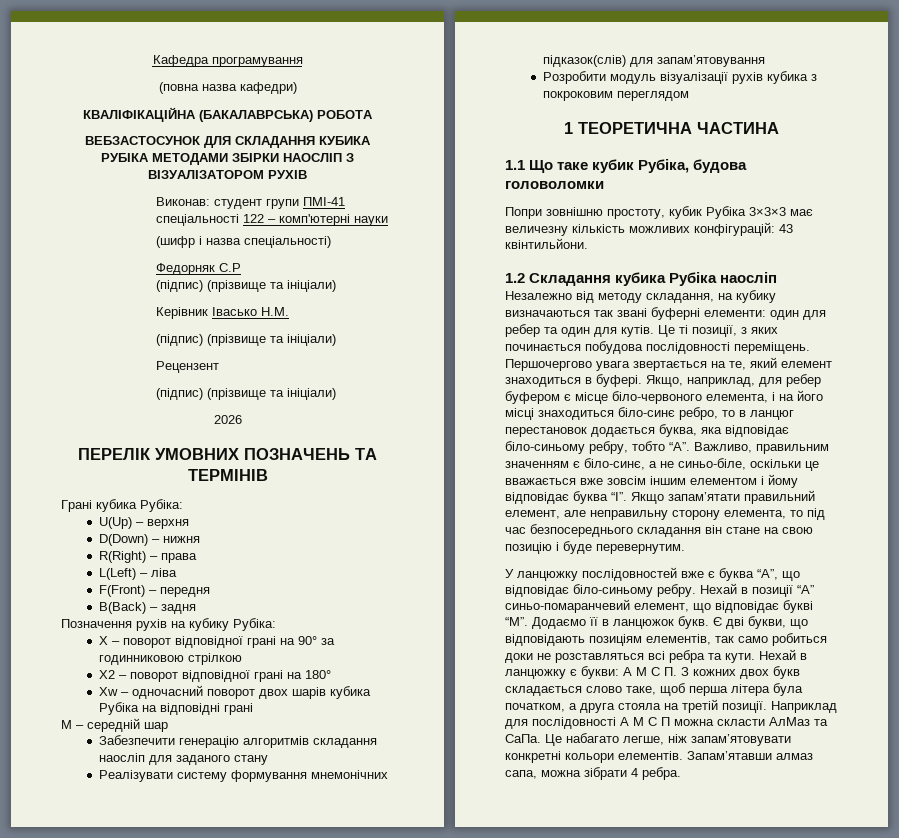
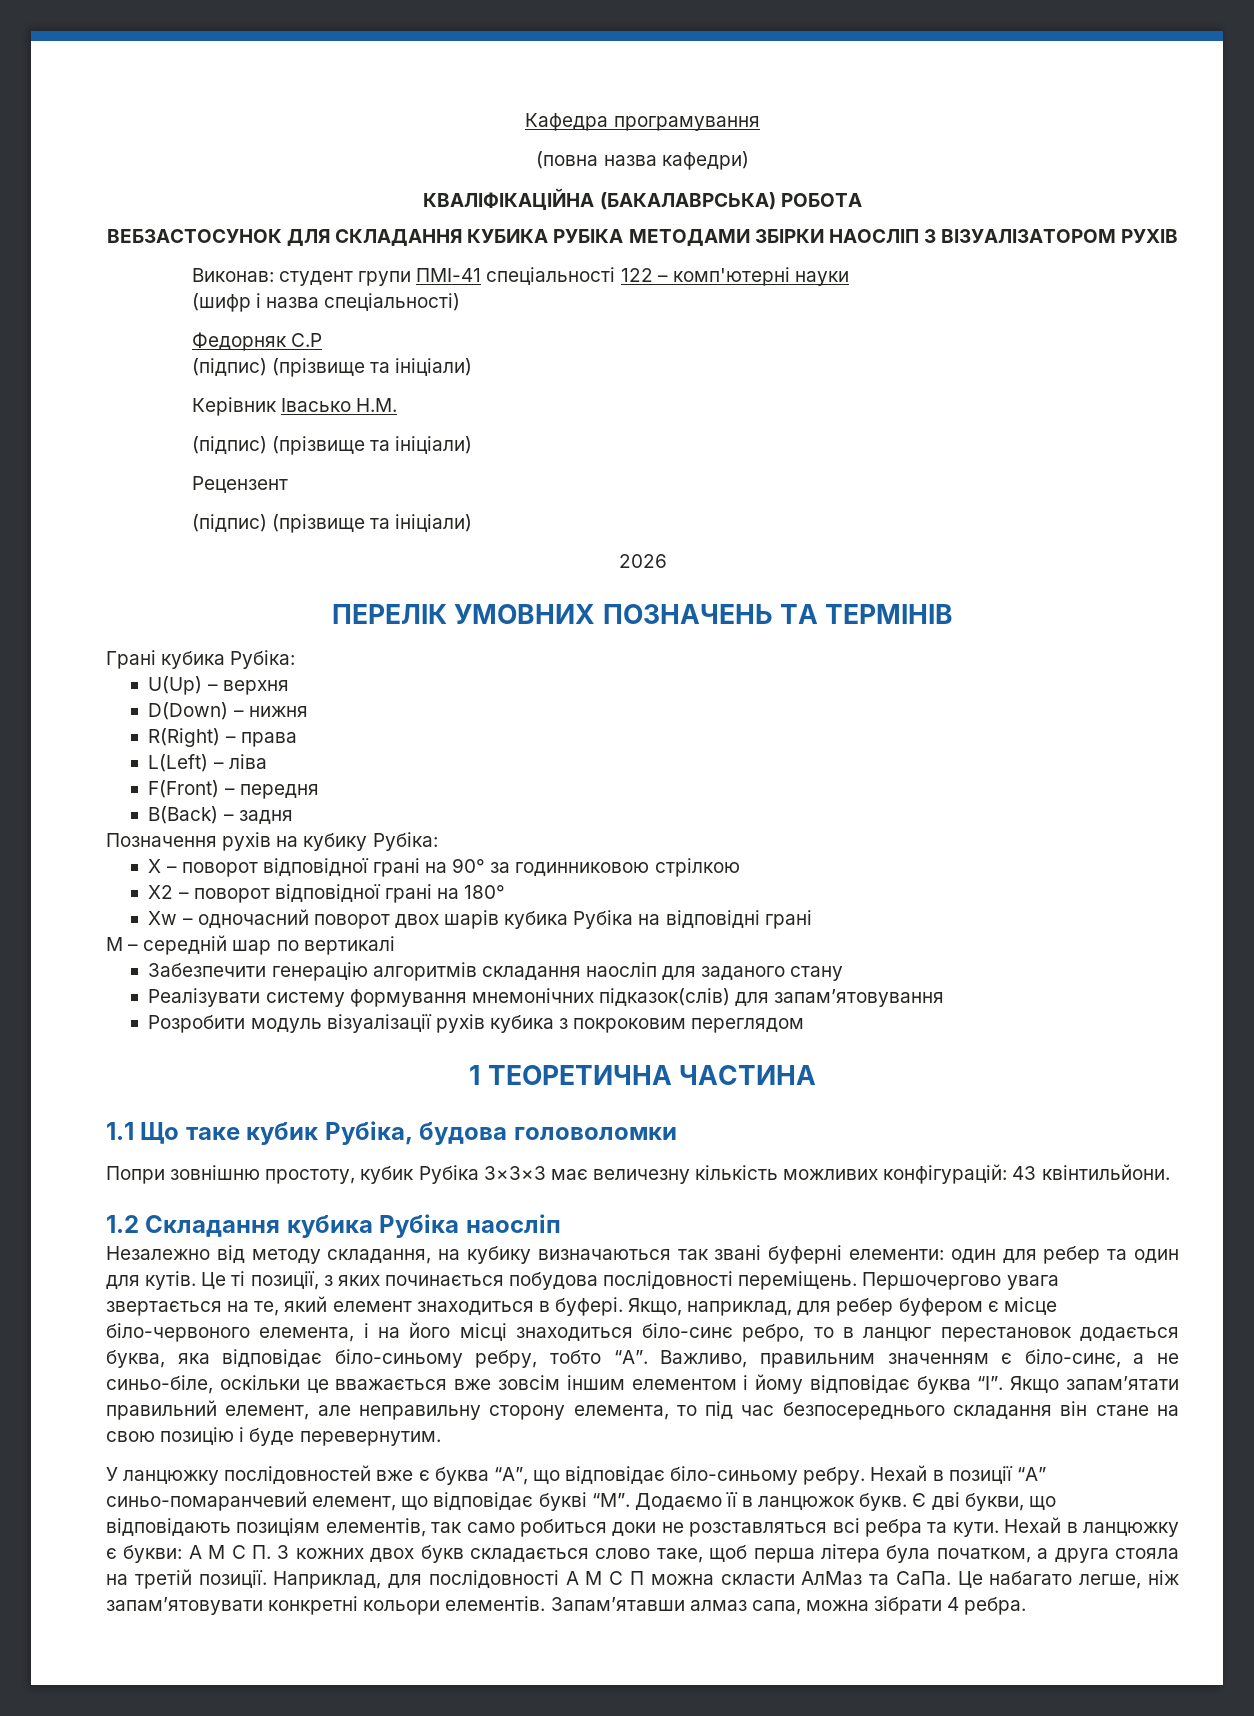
(168, 727) none -> [276,936,395,955] по вертикалі
[771,701,837,713] Наприклад -> [273,1571,382,1589] Наприклад,

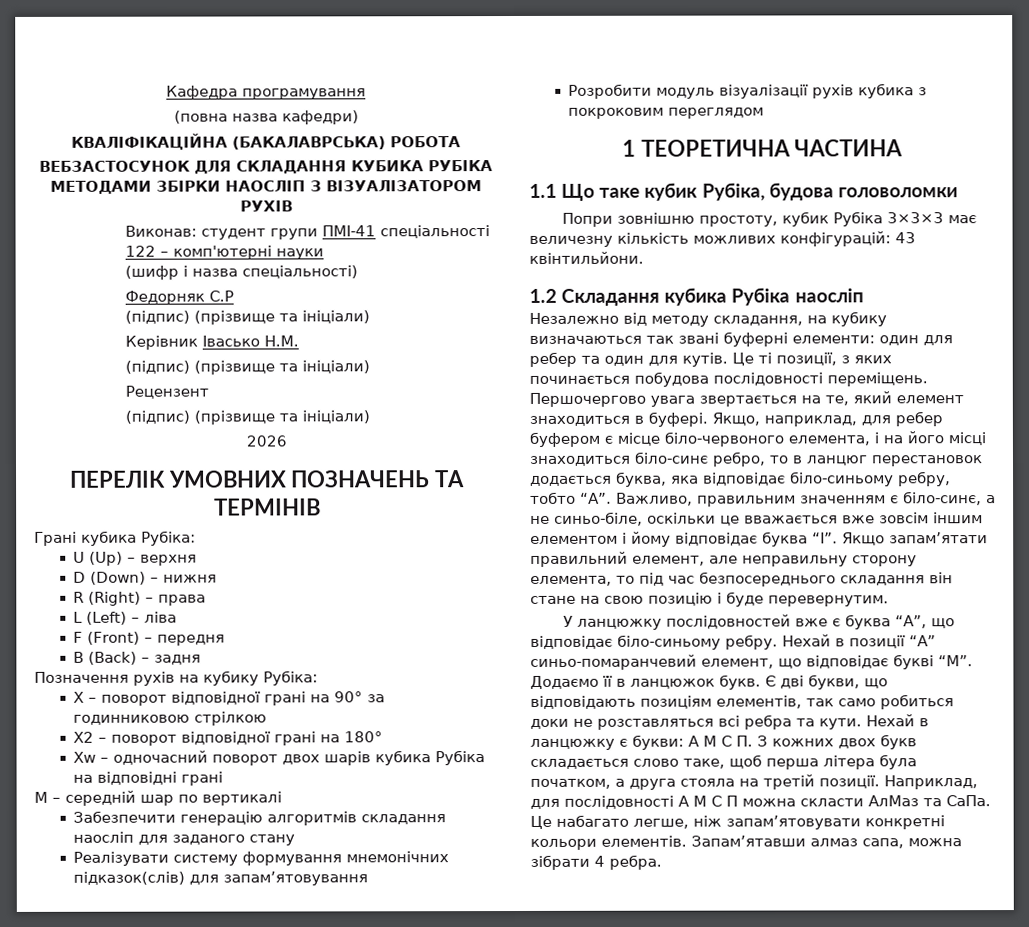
[148,676,203,695] U(Up) -> [73,551,124,566] U (Up)
[148,702,229,720] D(Down) -> [73,571,147,585] D (Down)
[148,728,221,747] R(Right) -> [73,591,142,606] R (Right)
[148,754,209,772] L(Left) -> [73,611,128,625] L (Left)
[148,780,220,798] F(Front) -> [73,631,141,645] F (Front)
[148,806,219,824] B(Back) -> [73,651,138,665] B (Back)

